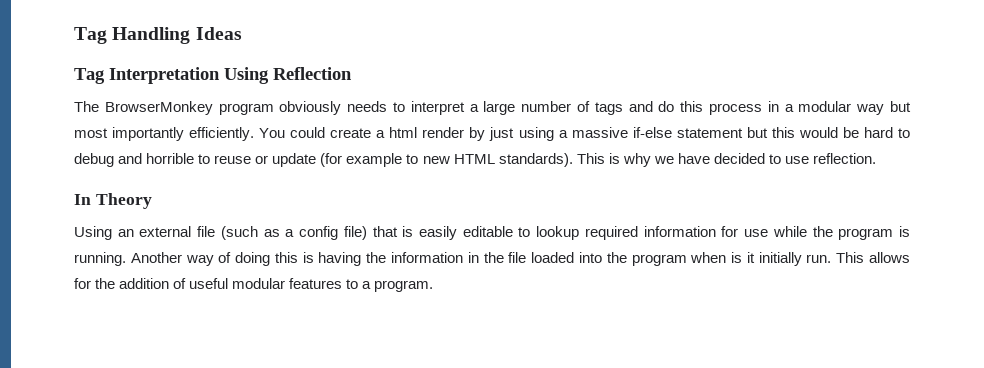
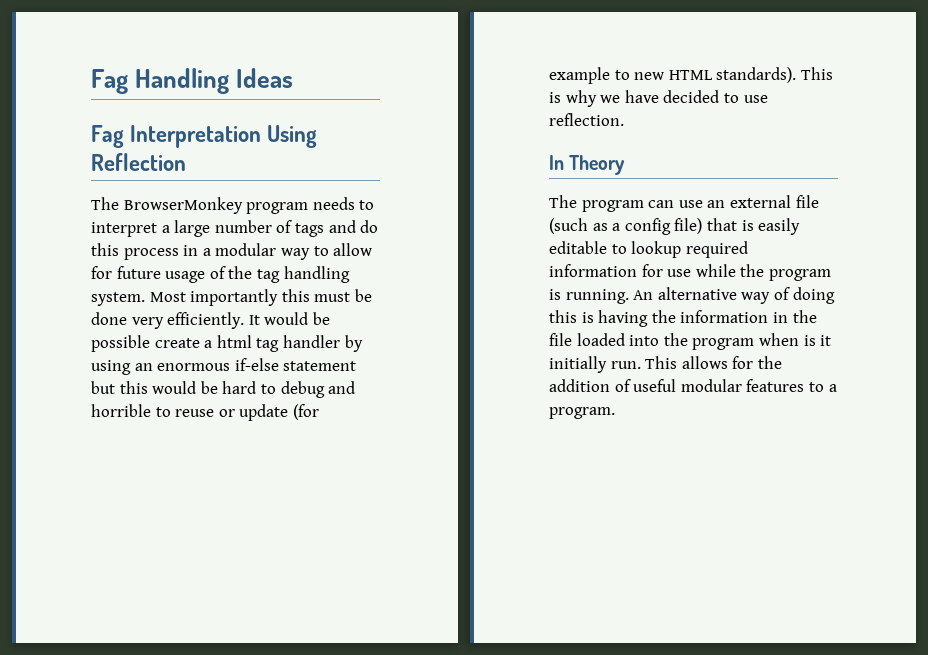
[74,27,107,44] Tag -> [91,69,128,94] Fag
[74,68,105,84] Tag -> [91,125,124,148] Fag
[279,101,342,115] obviously -> (309, 208) none
[889,101,911,112] [74,127,628,141] but most importantly efficiently. You could create a html render by just using a massive -> [313,243,373,256] [91,266,350,283] [91,289,372,306] [91,312,330,329] [91,335,363,352] [91,360,231,375] to allow for future usage of the tag handling system. Most importantly this must be done very efficiently. It would be possible create a html tag handler by using an enormous
[74,226,112,240] Using -> [549,195,703,212] The program can use
[130,252,182,263] Another -> [633,287,737,300] An alternative

